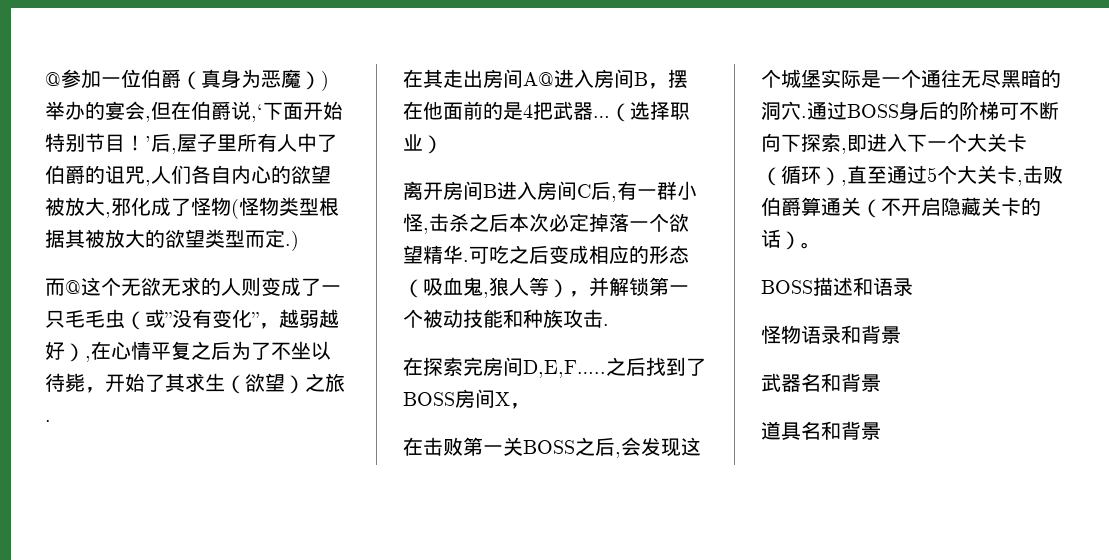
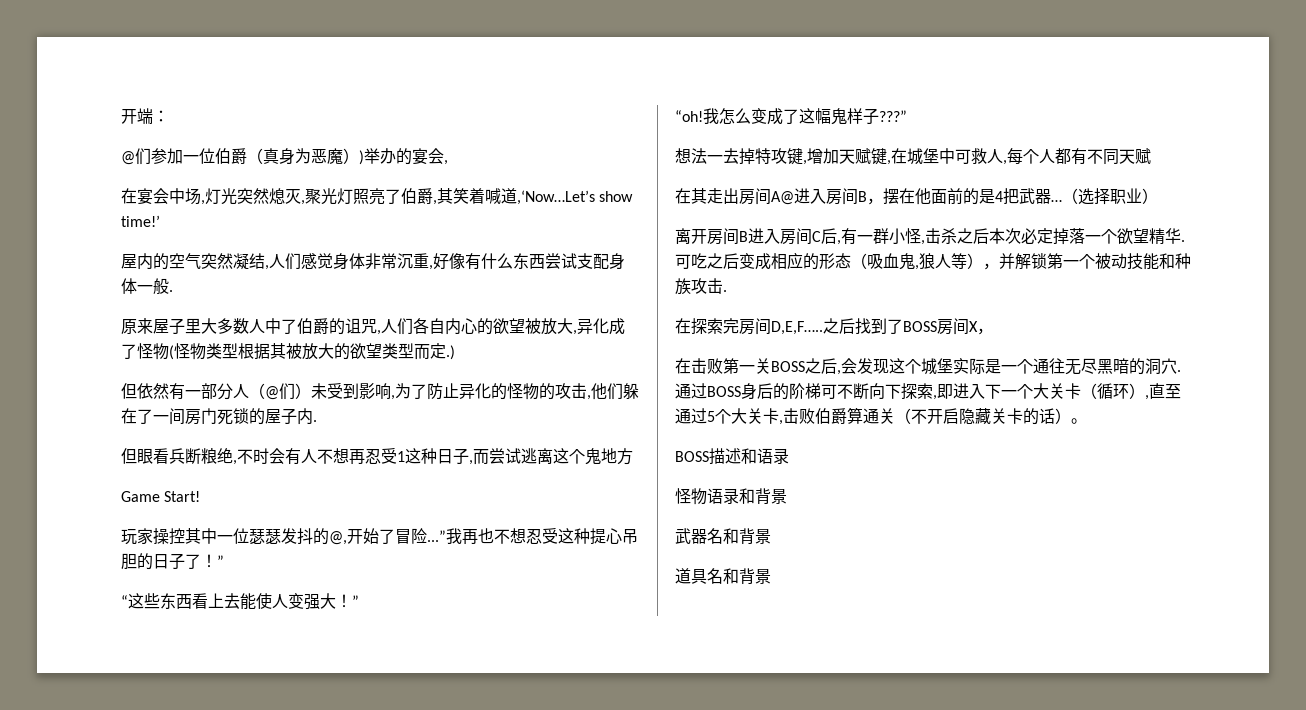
[45,72,61,86] @ -> [121,108,169,124] [121,148,151,165] 开端： // @们
[151,101,343,122] [45,133,277,154] 但在伯爵说,‘下面开始特别节目！’后,屋子里所有 -> [121,188,634,205] [121,215,160,227] [121,253,625,270] [121,278,173,294] [121,318,249,335] // 在宴会中场,灯光突然熄灭,聚光灯照亮了伯爵,其笑着喊道,‘Now…Let’s show time!’ // 屋内的空气突然凝结,人们感觉身体非常沉重,好像有什么东西尝试支配身体一般. // 原来屋子里大多数
[111,198,131,216] 邪 -> [577,319,593,334] 异
[45,277,341,296] [45,309,339,330] [45,341,331,362] [45,373,345,394] [45,420,51,422] 而@这个无欲无求的人则变成了一只毛毛虫（或”没有变化”，越弱越好）,在心情平复之后为了不坐以待毙，开始了其求生（欲望）之旅. -> [121,383,639,400] [121,408,317,425] [121,448,633,465] [121,491,201,502] [121,528,638,545] [121,553,224,570] [121,593,359,610] [675,108,907,125] [675,148,1151,165] 但依然有一部分人（@们）未受到影响,为了防止异化的怪物的攻击,他们躲在了一间房门死锁的屋子内. // 但眼看兵断粮绝,不时会有人不想再忍受1这种日子,而尝试逃离这个鬼地方 // Game Start! // 玩家操控其中一位瑟瑟发抖的@,开始了冒险...”我再也不想忍受这种提心吊胆的日子了！” // “这些东西看上去能使人变强大！” // “oh!我怎么变成了这幅鬼样子???” // 想法一去掉特攻键,增加天赋键,在城堡中可救人,每个人都有不同天赋

